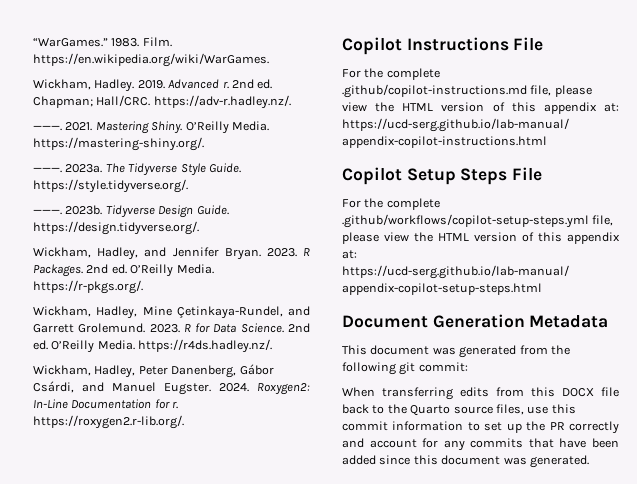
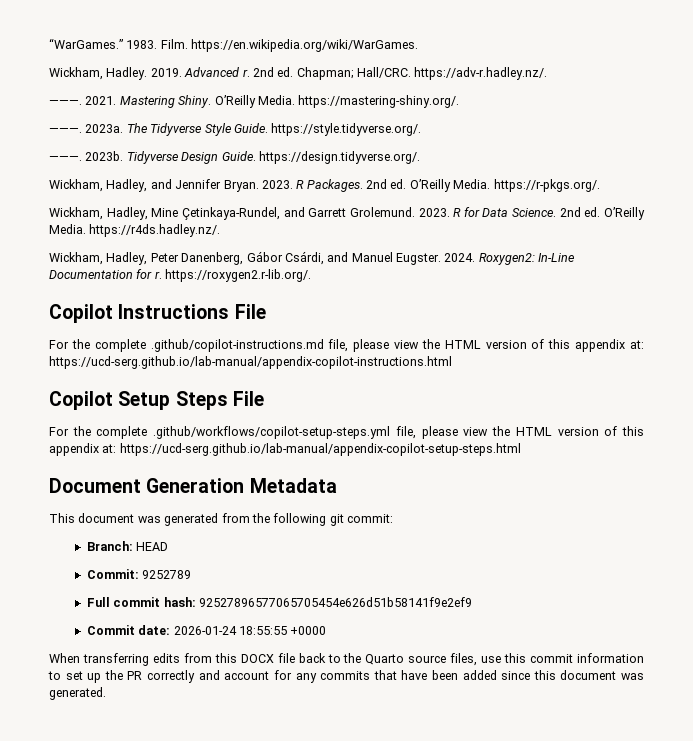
(468, 367) none -> [86,541,169,551] [86,569,192,579] [86,597,472,607] [86,625,327,635] // Branch: HEAD // Commit: 9252789 // Full commit hash: 92527896577065705454e626d51b58141f9e2ef9 // Commit date: 2026-01-24 18:55:55 +0000

